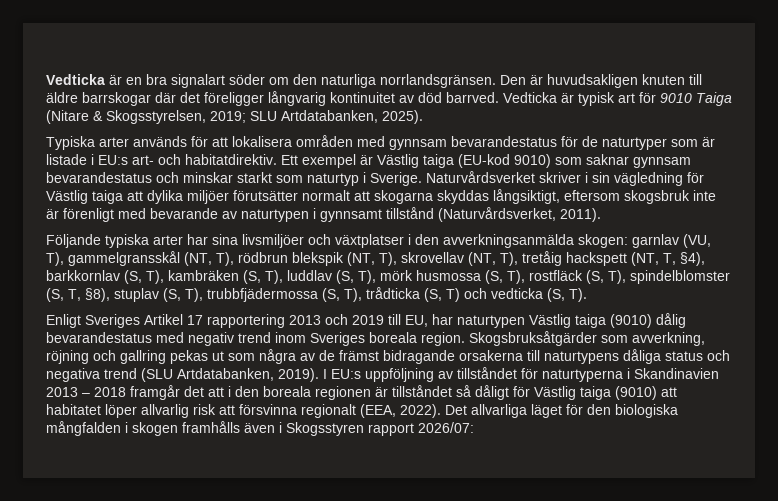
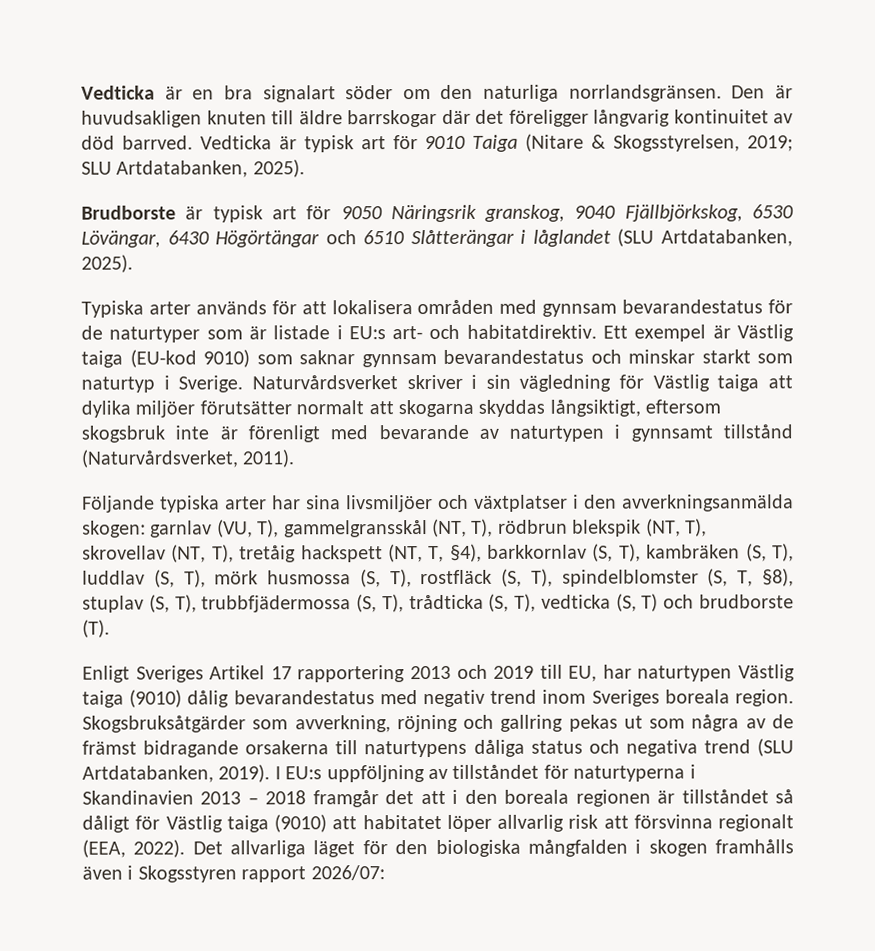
(423, 117) none -> [81,204,794,223] [81,228,793,248] [81,254,133,273] // Brudborste är typisk art för 9050 Näringsrik granskog, 9040 Fjällbjörkskog, 6530 Lövängar, 6430 Högörtängar och 6510 Slåtterängar i låglandet (SLU Artdatabanken, 2025).
[446,288,587,302] T) och vedticka (S, T). -> [514,593,794,612] [82,619,110,638] T), vedticka (S, T) och brudborste (T).

